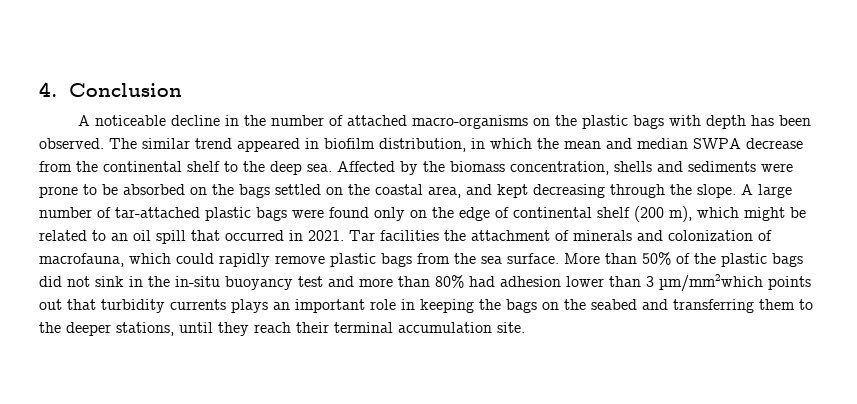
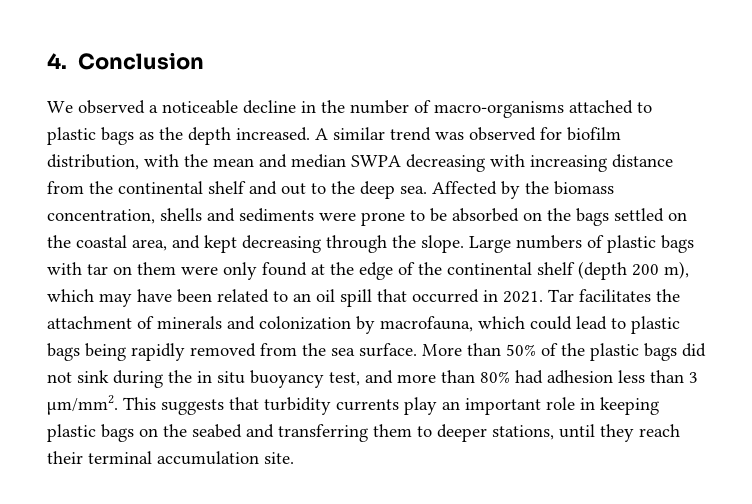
[78,115,91,126] A -> [47,100,158,114] We observed a
[347,115,812,129] [39,138,532,152] attached macro-organisms on the plastic bags with depth has been observed. The similar trend appeared in biofilm distribution, in which -> [434,100,652,118] [47,127,621,145] [47,154,179,170] macro-organisms attached to plastic bags as the depth increased. A similar trend was observed for biofilm distribution, with
[746,138,803,149] decrease -> [406,154,673,172] decreasing with increasing distance
(220, 166) none -> [249,181,306,195] and out
[741,184,792,198] [39,207,427,221] A large number of tar-attached plastic bags were found only on -> [469,235,694,253] [47,262,325,280] Large numbers of plastic bags with tar on them were only found at
[513,206,806,222] continental shelf (200 m), which might be -> [418,261,689,280] [47,289,212,307] the continental shelf (depth 200 m), which may have been
[380,230,439,241] facilities -> [579,289,651,302] facilitates
[758,230,772,241] of -> [356,316,375,334] by
[219,253,412,267] rapidly remove plastic bags -> [576,316,680,334] [47,343,256,361] lead to plastic bags being rapidly removed
[129,276,323,290] in the in-situ buoyancy test -> [113,370,360,388] during the in situ buoyancy test,
[566,276,604,287] lower -> [618,370,645,383] less
[659,274,811,292] [39,299,62,310] µm/mm2which points out -> [47,395,224,415] µm/mm2. This suggests
[231,299,268,313] plays -> [404,397,437,415] play
[479,299,501,310] the -> [47,424,96,442] plastic
[39,322,61,333] the -> (432, 431) none

